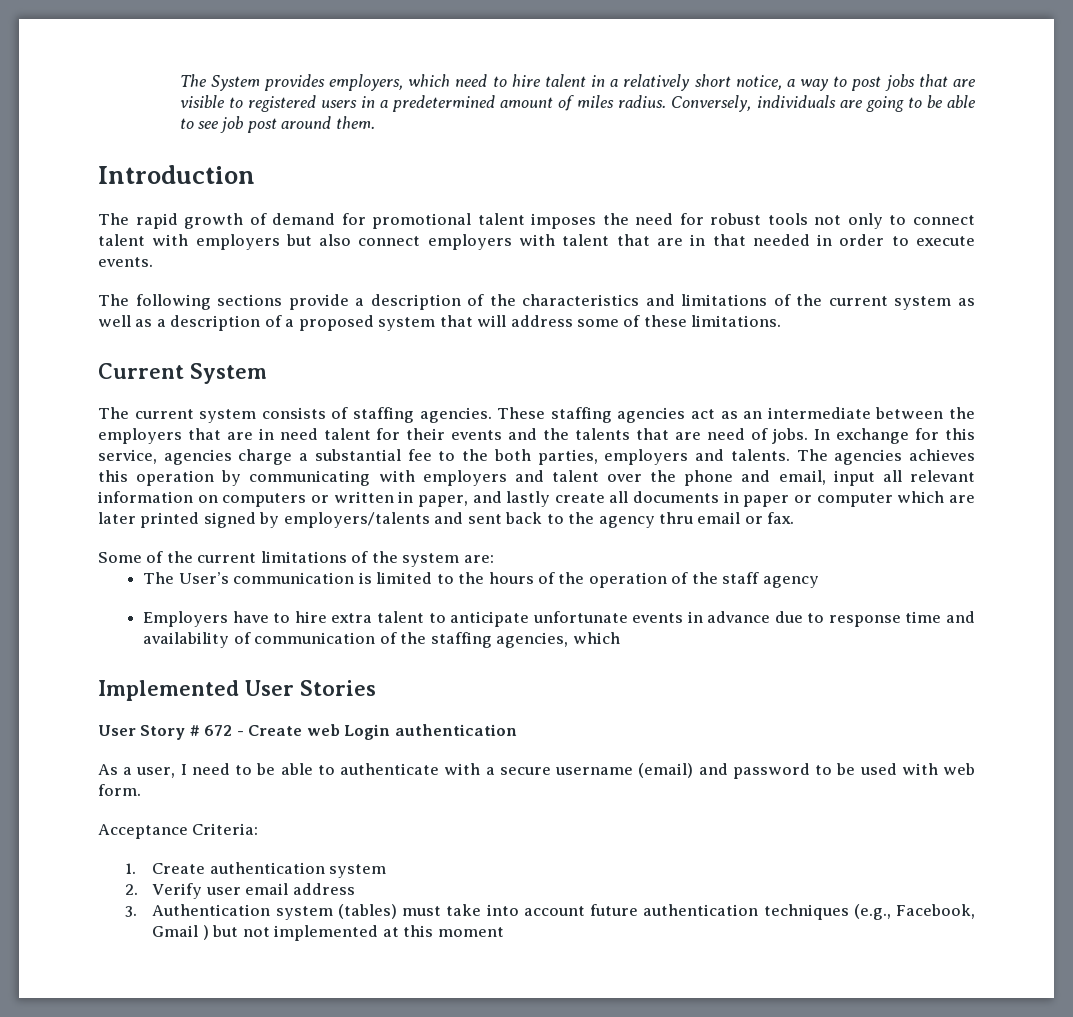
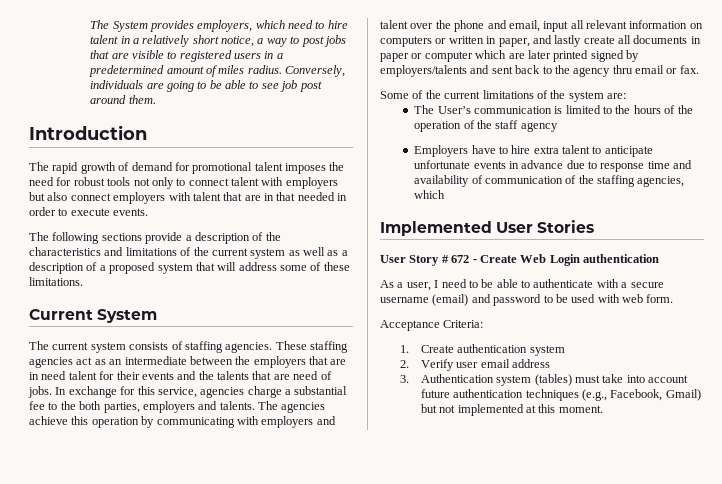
[909,449,976,461] achieves -> [29,416,68,425] achieve
[306,724,340,736] web -> [520,254,547,263] Web
[152,925,209,940] Gmail ) -> [665,389,701,401] Gmail)
[437,927,504,937] moment -> [558,405,603,413] moment.

